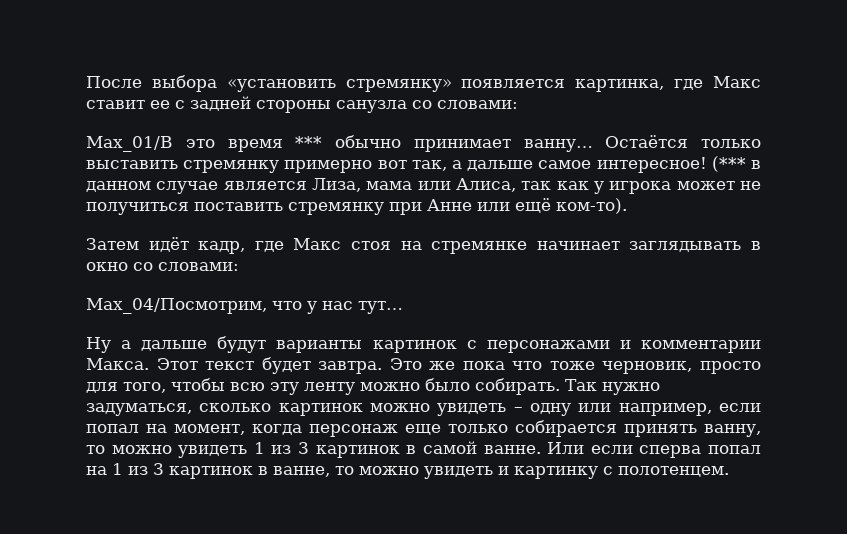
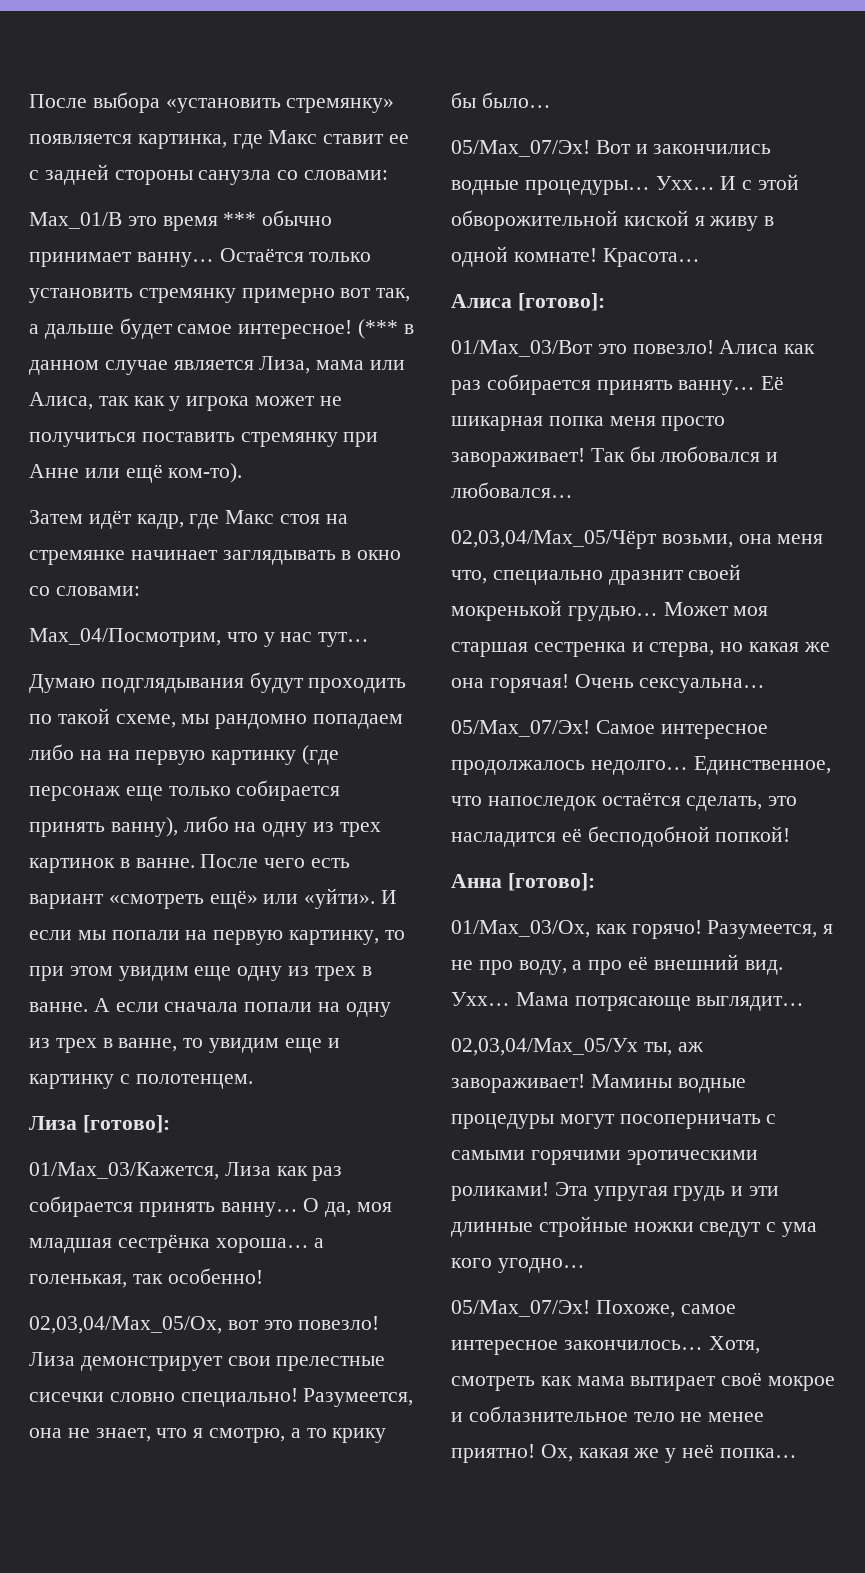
[86,160,178,169] выставить -> [29,288,133,303] установить
(534, 165) none -> [119,318,173,339] будет
[86,336,761,353] [86,357,761,374] [86,378,660,395] [86,403,761,416] [86,424,302,435] Ну а дальше будут варианты картинок с персонажами и комментарии Макса. Этот текст будет завтра. Это же пока что тоже черновик, просто для того, чтобы всю эту ленту можно было собирать. Так нужно задуматься, сколько картинок можно увидеть – одну или например, если попал на момент, когда -> [29,672,407,693] [29,708,404,729] [29,744,340,765] Думаю подглядывания будут проходить по такой схеме, мы рандомно попадаем либо на на первую картинку (где
[704,424,761,437] [86,441,762,458] [86,463,253,479] ванну, то можно увидеть 1 из 3 картинок в самой ванне. Или если сперва попал на 1 из 3 картинок -> [110,816,381,837] [29,854,351,873] [29,888,398,909] [29,930,405,945] [29,966,372,981] [29,998,391,1017] [29,1038,97,1053] ванну), либо на одну из трех картинок в ванне. После чего есть вариант «смотреть ещё» или «уйти». И если мы попали на первую картинку, то при этом увидим еще одну из трех в ванне. А если сначала попали на одну из трех
[359,466,493,479] можно увидеть -> [209,1038,322,1053] увидим еще
(729, 471) none -> [29,1115,170,1133] [29,1162,343,1181] [29,1196,393,1217] [29,1234,325,1253] [29,1268,263,1288] [29,1316,380,1334] [29,1352,386,1371] [29,1388,414,1407] [29,1428,387,1443] [451,92,551,108] [451,140,772,157] [451,174,800,195] [451,210,775,231] [451,246,700,267] [451,293,605,311] [451,340,816,357] [451,374,785,395] [451,416,726,431] [451,446,779,467] [451,482,573,498] [451,530,824,549] [451,564,742,585] [451,600,769,621] [451,642,830,657] [451,674,766,693] [451,720,768,739] [451,756,831,775] [451,792,798,811] [451,826,791,847] [451,873,595,891] [451,920,834,939] [451,954,783,975] [451,992,805,1011] [451,1038,703,1056] [451,1074,746,1093] [451,1114,777,1129] [451,1150,758,1165] [451,1182,780,1201] [451,1216,818,1237] [451,1258,585,1273] [451,1300,736,1318] [451,1336,760,1355] [451,1372,836,1391] [451,1406,765,1422] [451,1444,797,1463] // Лиза [готово]: // 01/Max_03/Кажется, Лиза как раз собирается принять ванну… О да, моя младшая сестрёнка хороша… а голенькая, так особенно! // 02,03,04/Max_05/Ох, вот это повезло! Лиза демонстрирует свои прелестные сисечки словно специально! Разумеется, она не знает, что я смотрю, а то крику бы было… // 05/Max_07/Эх! Вот и закончились водные процедуры… Ухх… И с этой обворожительной киской я живу в одной комнате! Красота… // Алиса [готово]: // 01/Max_03/Вот это повезло! Алиса как раз собирается принять ванну… Её шикарная попка меня просто завораживает! Так бы любовался и любовался… // 02,03,04/Max_05/Чёрт возьми, она меня что, специально дразнит своей мокренькой грудью… Может моя старшая сестренка и стерва, но какая же она горячая! Очень сексуальна… // 05/Max_07/Эх! Самое интересное продолжалось недолго… Единственное, что напоследок остаётся сделать, это насладится её бесподобной попкой! // Анна [готово]: // 01/Max_03/Ох, как горячо! Разумеется, я не про воду, а про её внешний вид. Ухх… Мама потрясающе выглядит… // 02,03,04/Max_05/Ух ты, аж завораживает! Мамины водные процедуры могут посоперничать с самыми горячими эротическими роликами! Эта упругая грудь и эти длинные стройные ножки сведут с ума кого угодно… // 05/Max_07/Эх! Похоже, самое интересное закончилось… Хотя, смотреть как мама вытирает своё мокрое и соблазнительное тело не менее приятно! Ох, какая же у неё попка…

